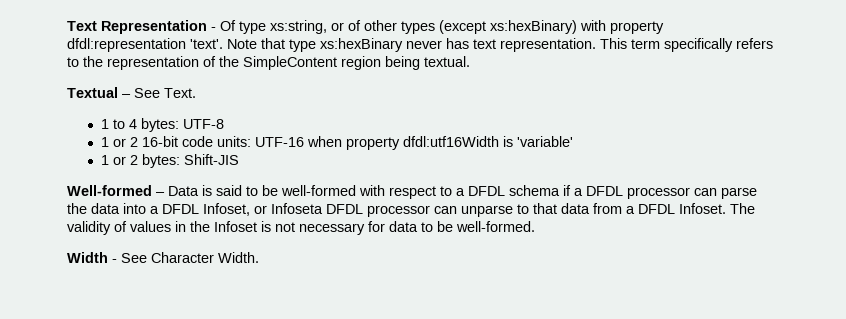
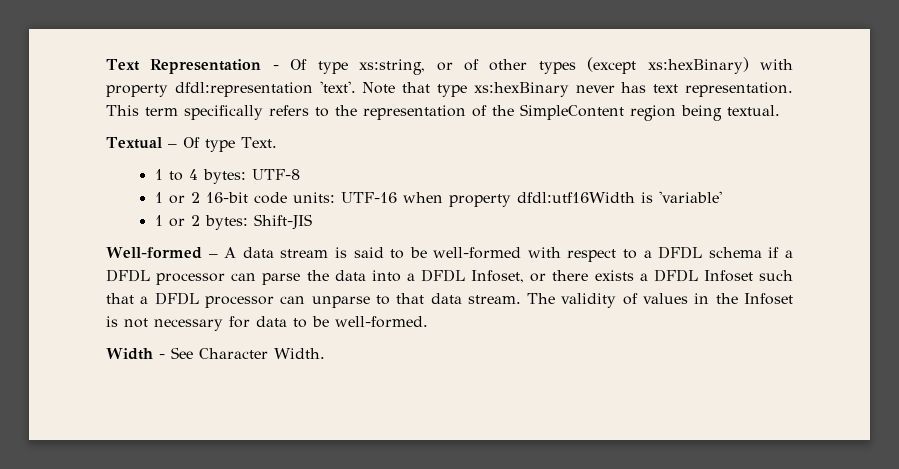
[134,88,160,98] See -> [182,137,235,152] Of type
[168,186,199,196] Data -> [224,247,329,258] A data stream
[271,203,323,214] Infoseta -> [552,269,793,282] [106,293,149,304] there exists a DFDL Infoset such that a
[593,203,726,214] from a DFDL Infoset. -> [467,295,521,304] stream.

